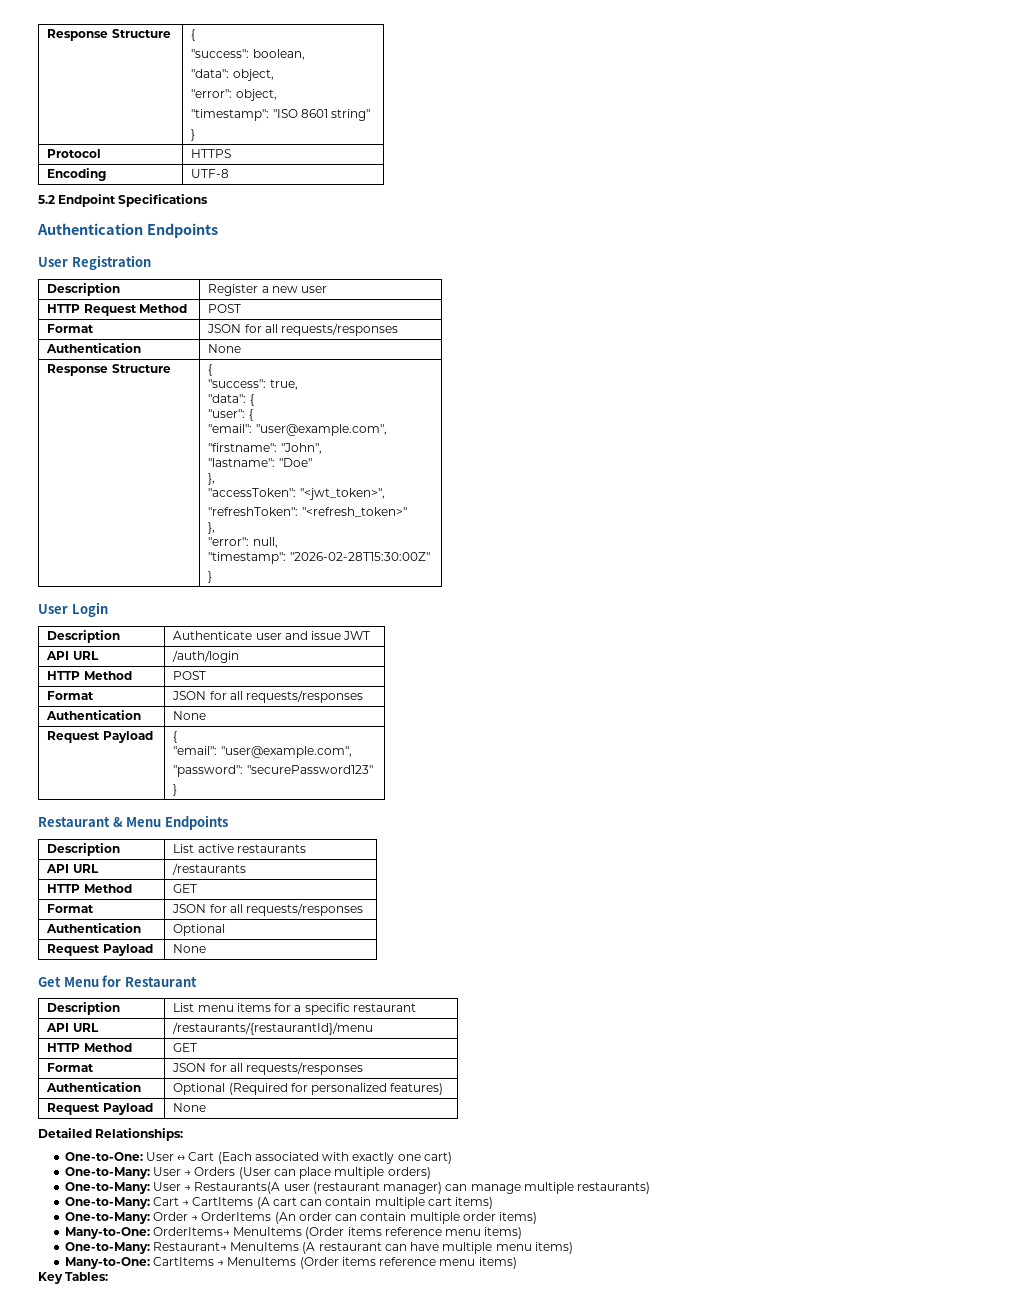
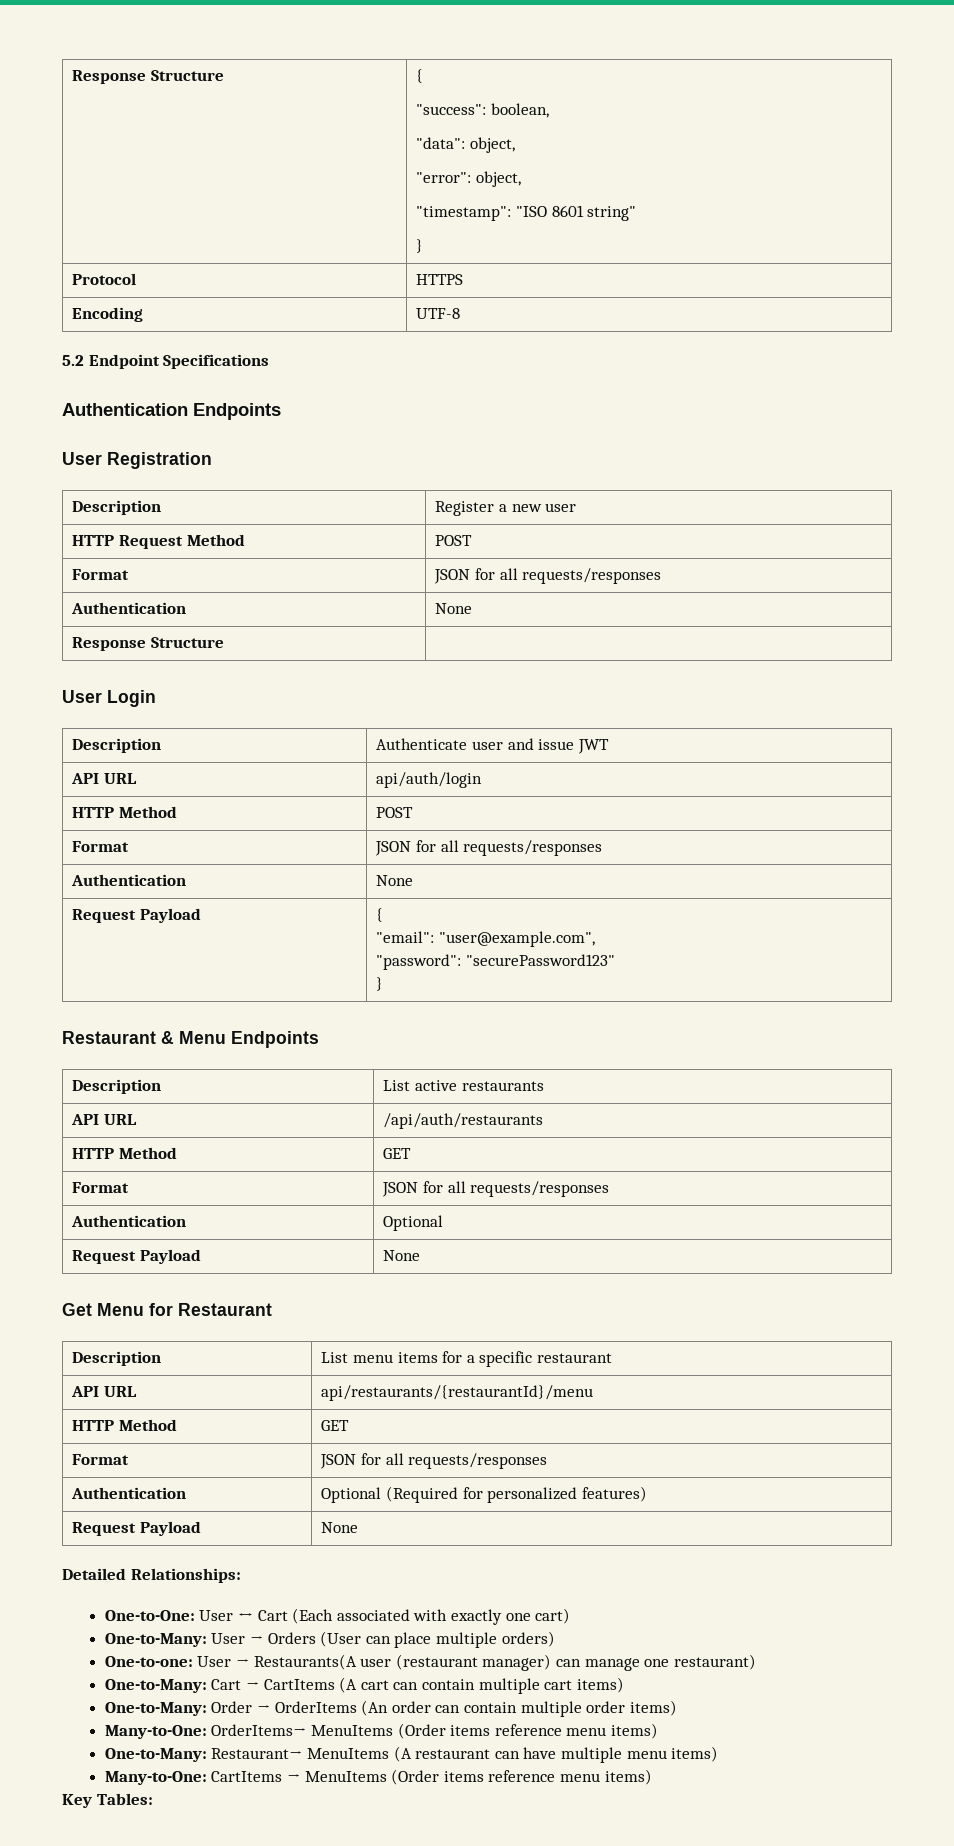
[208,364,213,376] [208,379,298,390] [208,394,254,406] [208,409,253,421] [208,424,387,436] [208,443,322,454] [208,458,312,467] [208,473,216,485] [208,488,385,500] [208,507,407,517] [208,522,216,534] [208,537,278,548] [208,552,430,564] [208,571,213,583] { // "success": true, // "data": { // "user": { // "email": "user@example.com", // "firstname": "John", // "lastname": "Doe" // }, // "accessToken": "<jwt_token>", // "refreshToken": "<refresh_token>" // }, // "error": null, // "timestamp": "2026-02-28T15:30:00Z" // } -> (224, 642) none
[172,650,240,663] /auth/login -> [376,772,483,788] api/auth/login
[172,863,247,875] /restaurants -> [383,1113,544,1129] /api/auth/restaurants
[172,1022,374,1035] /restaurants/{restaurantId}/menu -> [321,1385,594,1401] api/restaurants/{restaurantId}/menu
[64,1182,150,1194] One-to-Many: -> [104,1656,193,1667] One-to-one:
[523,1182,651,1194] multiple restaurants) -> [644,1654,756,1670] one restaurant)

